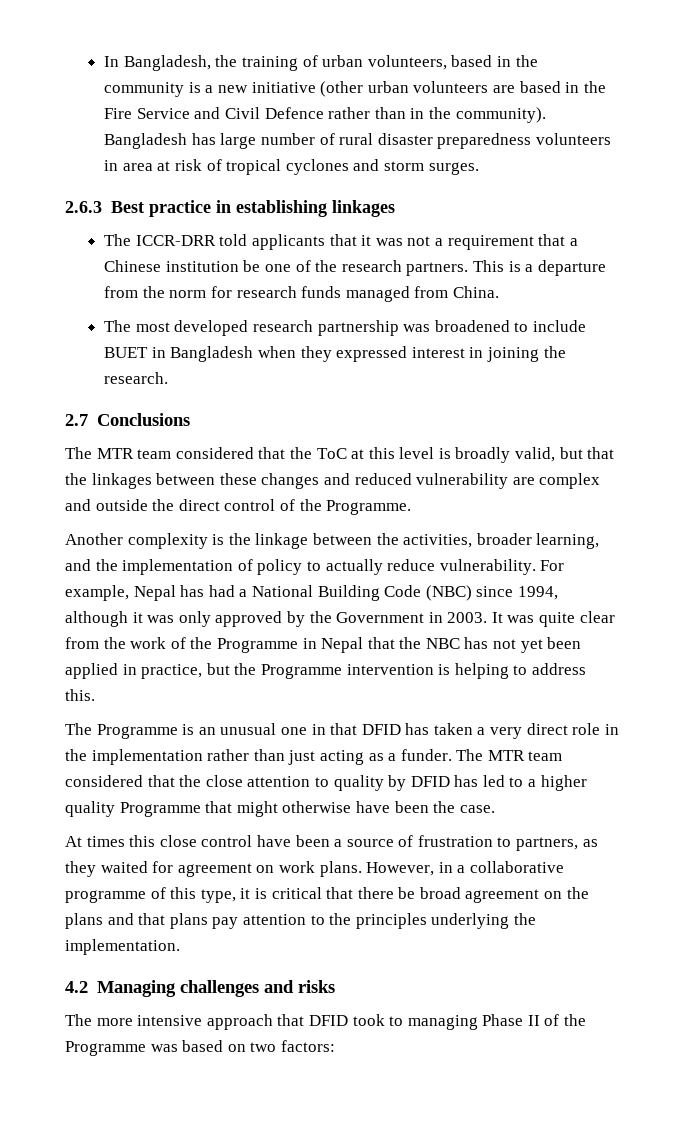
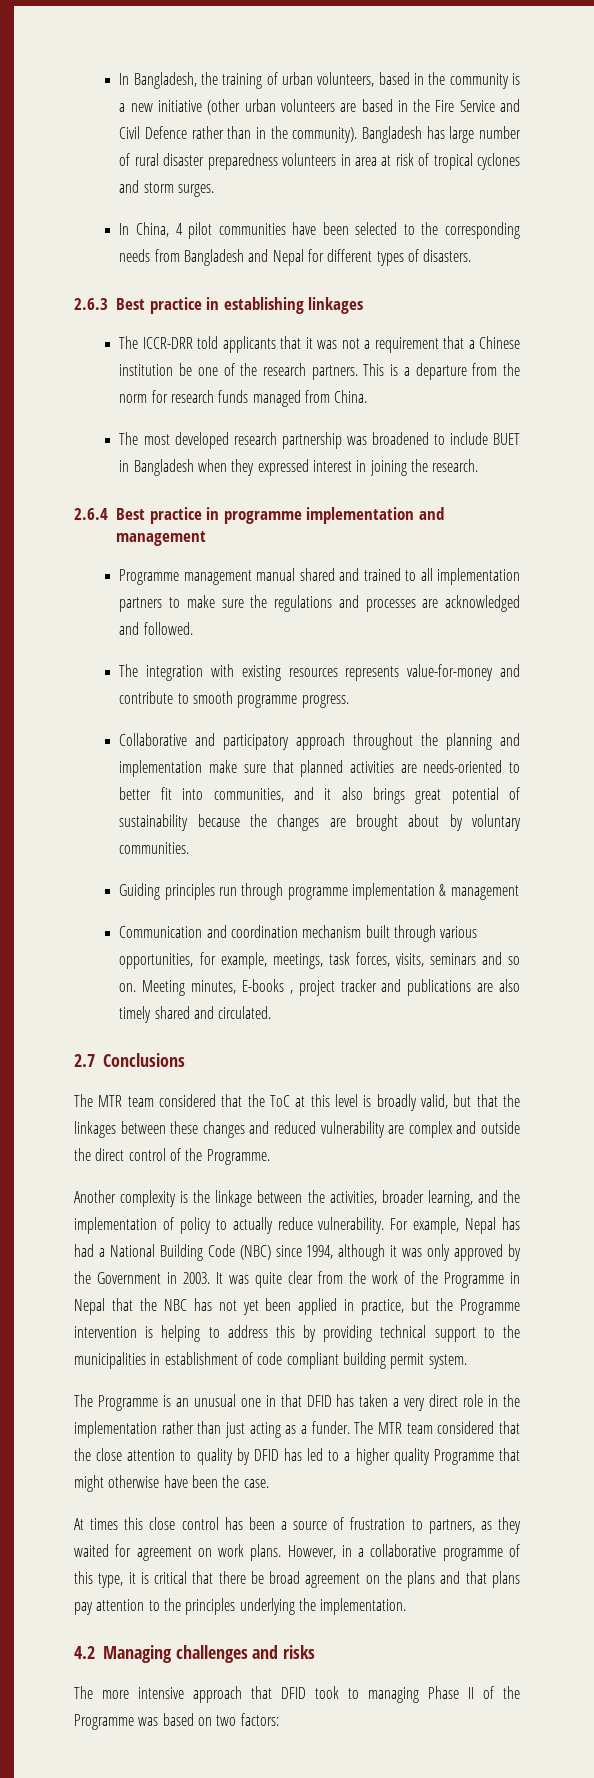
(479, 168) none -> [119,222,521,239] [119,249,472,266] // In China, 4 pilot communities have been selected to the corresponding needs from Bangladesh and Nepal for different types of disasters.
(169, 378) none -> [74,507,444,524] [116,531,206,546] [119,568,521,585] [119,595,520,612] [119,622,193,635] [119,664,520,681] [119,691,349,708] [119,733,521,750] [119,760,521,777] [119,787,521,804] [119,814,522,831] [119,842,190,854] [119,883,519,900] [119,925,478,942] [119,952,520,969] [119,979,521,996] [119,1006,272,1023] // 2.6.4 Best practice in programme implementation and management // Programme management manual shared and trained to all implementation partners to make sure the regulations and processes are acknowledged and followed. // The integration with existing resources represents value-for-money and contribute to smooth programme progress. // Collaborative and participatory approach throughout the planning and implementation make sure that planned activities are needs-oriented to better fit into communities, and it also brings great potential of sustainability because the changes are brought about by voluntary communities. // Guiding principles run through programme implementation & management // Communication and coordination mechanism built through various opportunities, for example, meetings, task forces, visits, seminars and so on. Meeting minutes, E-books , project tracker and publications are also timely shared and circulated.
[65,689,95,701] this. -> [275,1325,520,1342] [74,1352,467,1369] this by providing technical support to the municipalities in establishment of code compliant building permit system.
[256,835,291,847] have -> [224,1517,243,1530] has

